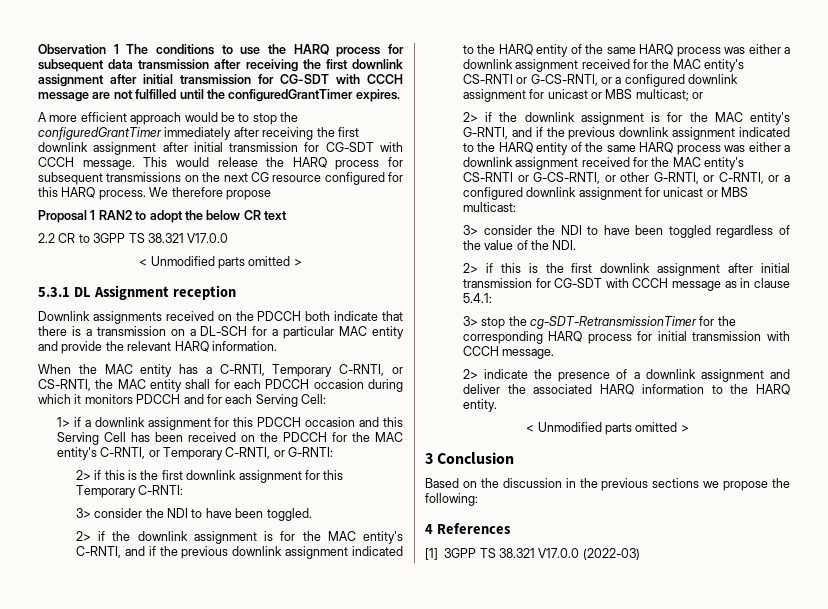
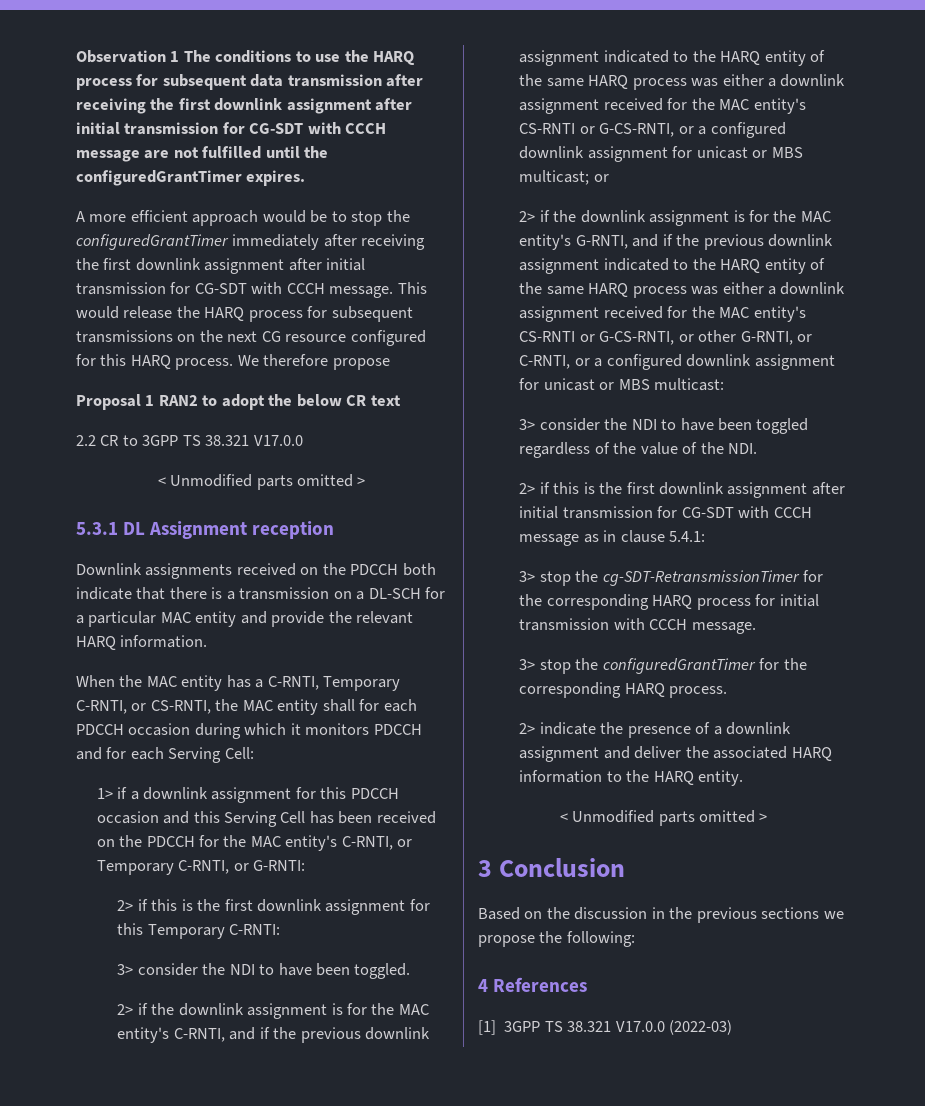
(555, 354) none -> [519,658,807,674] [519,682,728,698] // 3> stop the configuredGrantTimer for the corresponding HARQ process.

